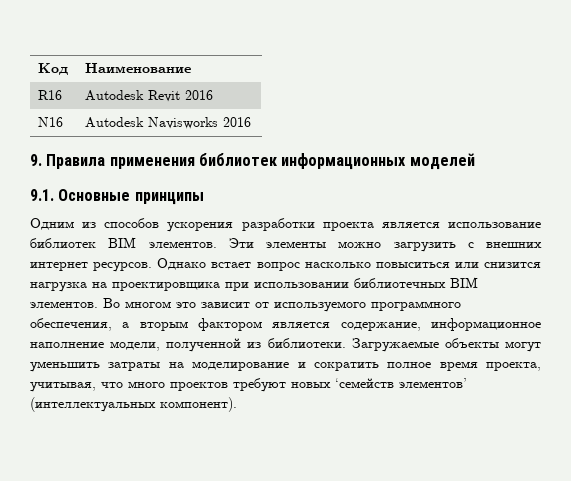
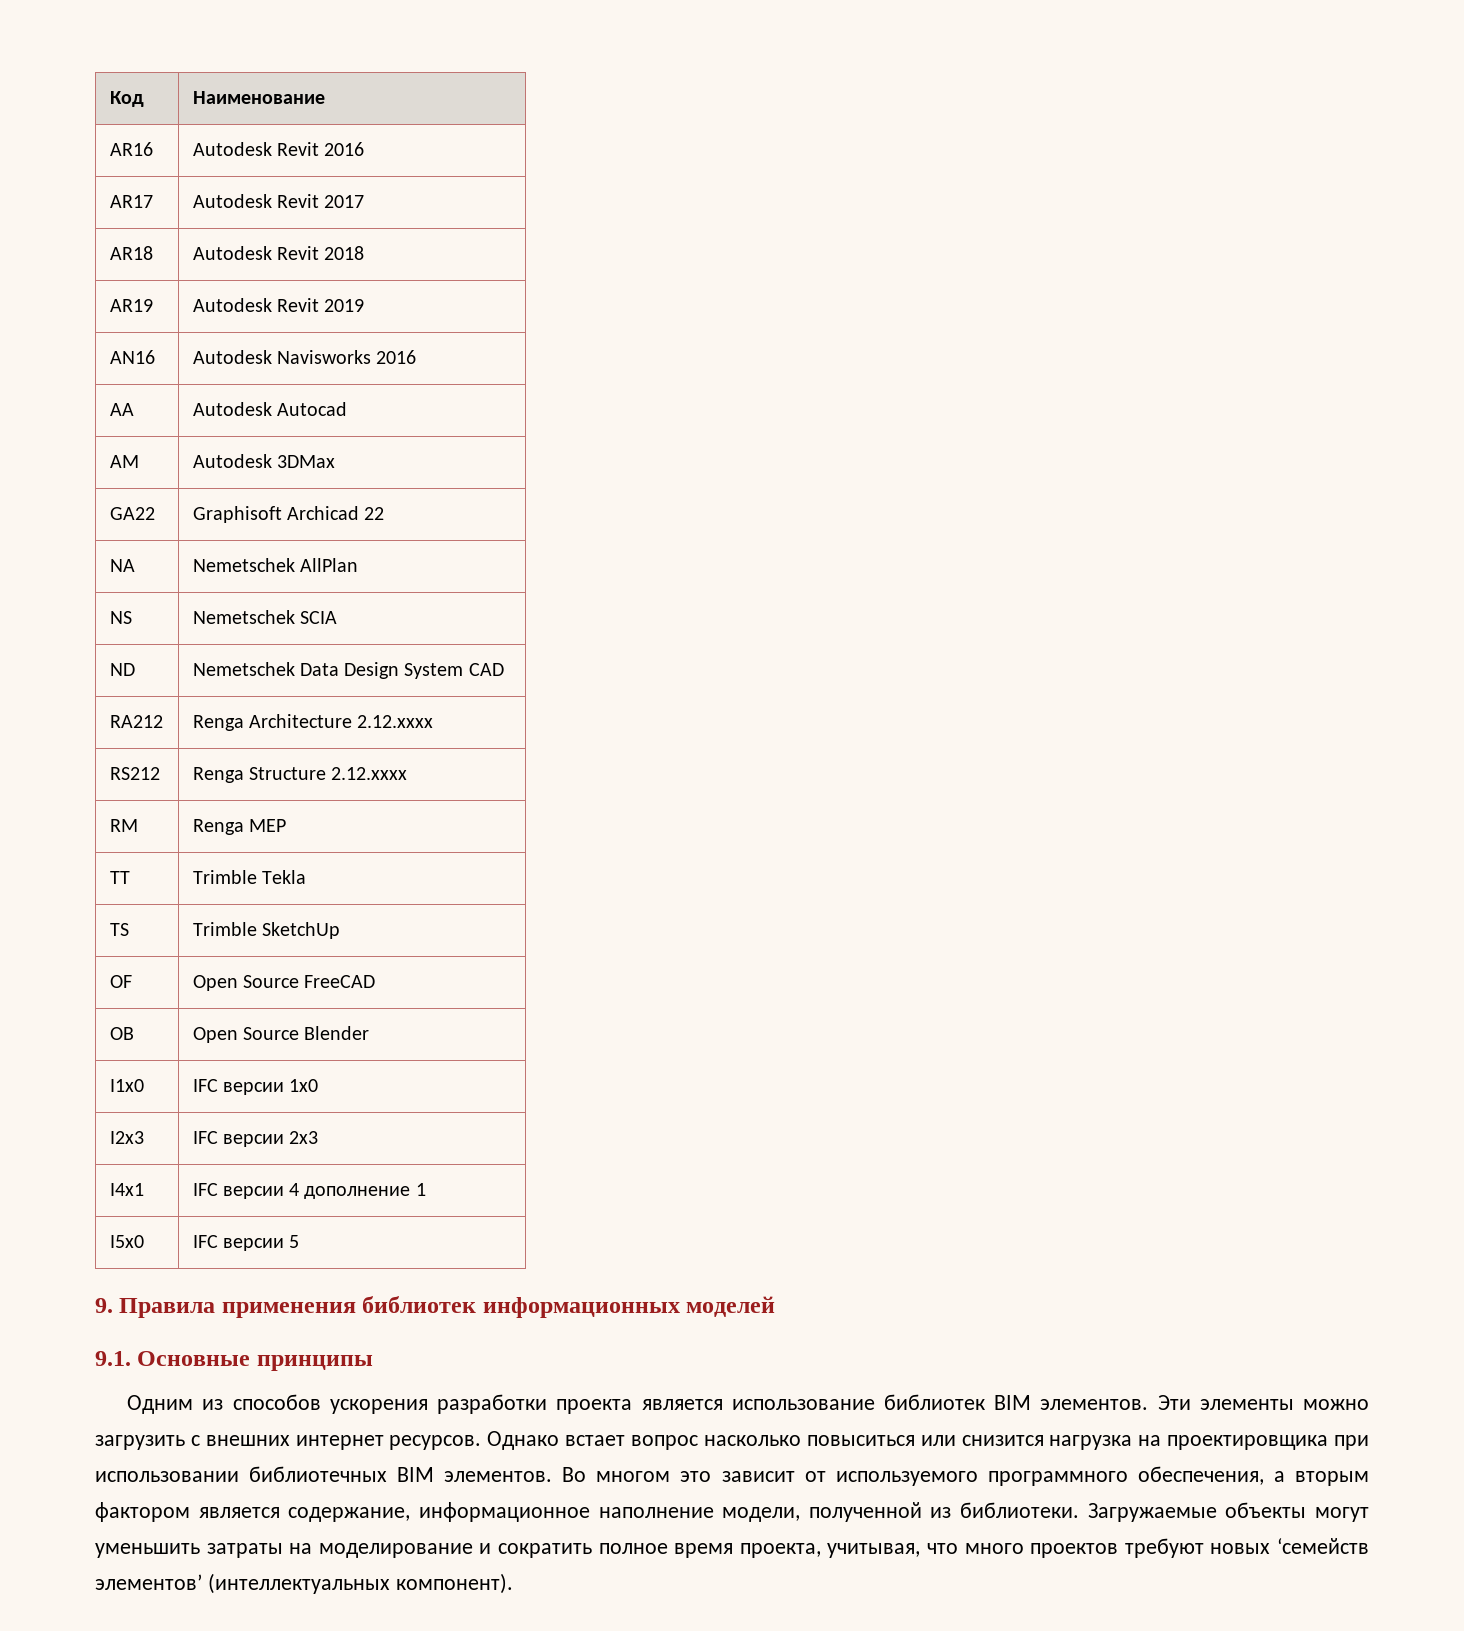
[38,90,63,100] R16 -> [109,142,153,156] AR16
[38,117,64,127] [85,117,252,129] N16 | Autodesk Navisworks 2016 -> [109,195,153,208] [192,194,365,208] [109,246,153,260] [192,246,365,260] [109,299,153,312] [192,298,365,312] [109,350,155,364] [192,350,417,364] [109,403,134,416] [192,402,347,416] [109,455,139,468] [192,454,335,468] [109,507,155,520] [192,506,385,523] [109,559,135,572] [192,558,358,572] [109,611,132,624] [192,610,337,624] [109,663,135,676] [192,662,504,679] [109,715,163,728] [192,714,434,731] [109,767,160,780] [192,767,408,783] [109,819,138,832] [192,819,286,835] [109,871,130,884] [192,870,306,884] [109,923,129,936] [192,922,340,939] [109,975,132,988] [192,975,376,991] [109,1027,134,1040] [192,1026,370,1043] [109,1079,144,1092] [192,1079,319,1095] [109,1131,144,1144] [192,1131,319,1147] [109,1183,144,1196] [192,1183,426,1199] [109,1235,144,1248] [192,1235,300,1251] AR17 | Autodesk Revit 2017 // AR18 | Autodesk Revit 2018 // AR19 | Autodesk Revit 2019 // AN16 | Autodesk Navisworks 2016 // AA | Autodesk Autocad // AM | Autodesk 3DMax // GA22 | Graphisoft Archicad 22 // NA | Nemetschek AllPlan // NS | Nemetschek SCIA // ND | Nemetschek Data Design System CAD // RA212 | Renga Architecture 2.12.xxxx // RS212 | Renga Structure 2.12.xxxx // RM | Renga MEP // TT | Trimble Tekla // TS | Trimble SketchUp // OF | Open Source FreeCAD // OB | Open Source Blender // I1x0 | IFC версии 1x0 // I2x3 | IFC версии 2х3 // I4x1 | IFC версии 4 дополнение 1 // I5x0 | IFC версии 5

